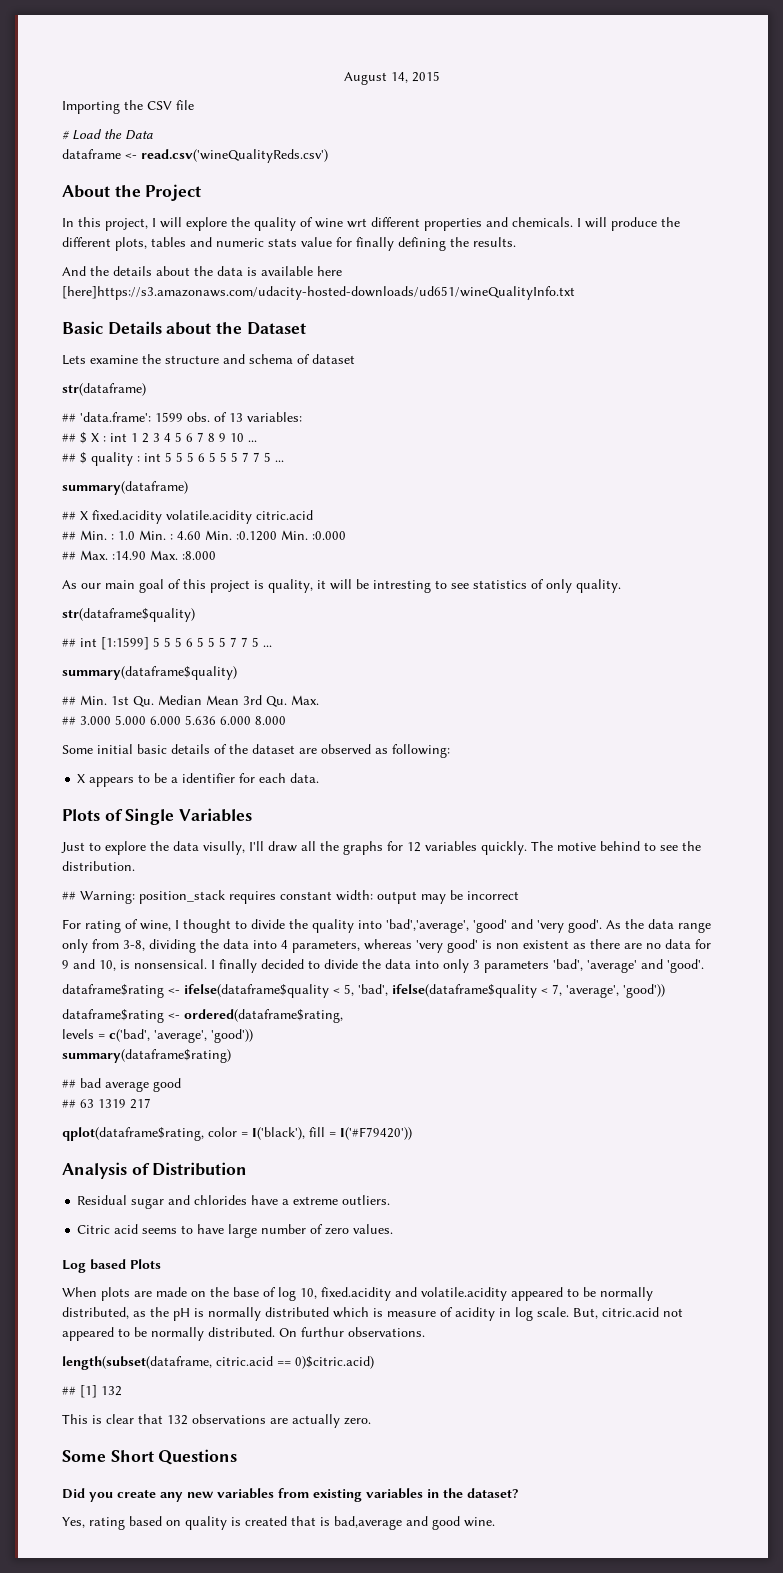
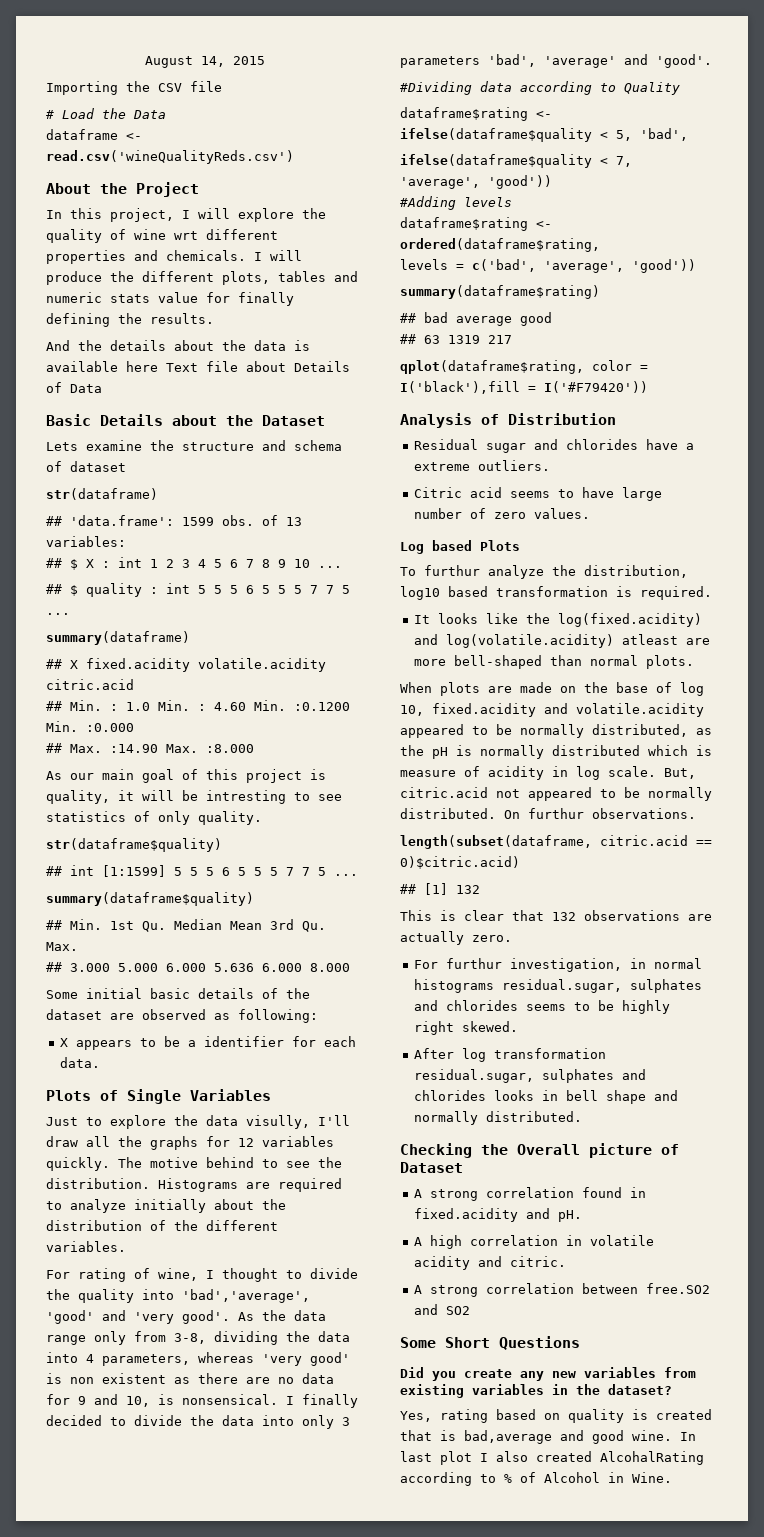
[62,286,575,300] [here]https://s3.amazonaws.com/udacity-hosted-downloads/ud651/wineQualityInfo.txt -> [166,361,350,372] [46,382,102,393] Text file about Details of Data
[62,890,519,904] // ## Warning: position_stack requires constant width: output may be incorrect -> [158,1178,342,1192] [46,1199,286,1213] [46,1220,278,1231] [46,1241,126,1252] Histograms are required to analyze initially about the distribution of the different variables.
(704, 966) none -> [399,81,680,95] // #Dividing data according to Quality
(388, 990) none -> (688, 134) //
(665, 991) none -> [399,196,512,210] // #Adding levels
[252,1127,325,1140] I('black'), fill -> [400,381,520,394] I('black'),fill
(161, 1264) none -> [400,565,688,579] [400,586,712,600] [414,613,703,627] [414,634,711,648] [414,655,695,669] // To furthur analyze the distribution, log10 based transformation is required. // It looks like the log(fixed.acidity) and log(volatile.acidity) atleast are more bell-shaped than normal plots.
(371, 1421) none -> [414,958,703,972] [414,979,703,993] [414,1000,671,1014] [414,1021,519,1035] [414,1048,607,1062] [414,1069,647,1083] [414,1090,679,1104] [414,1111,583,1125] [400,1143,679,1158] [400,1162,463,1173] [414,1187,647,1201] [414,1208,583,1222] [414,1235,655,1249] [414,1256,567,1270] [414,1283,711,1297] [414,1304,471,1315] // For furthur investigation, in normal histograms residual.sugar, sulphates and chlorides seems to be highly right skewed. // After log transformation residual.sugar, sulphates and chlorides looks in bell shape and normally distributed. // Checking the Overall picture of Dataset // A strong correlation found in fixed.acidity and pH. // A high correlation in volatile acidity and citric. // A strong correlation between free.SO2 and SO2
(495, 1522) none -> [680,1432,696,1441] [400,1451,704,1465] [400,1472,672,1486] In last plot I also created AlcohalRating according to % of Alcohol in Wine.

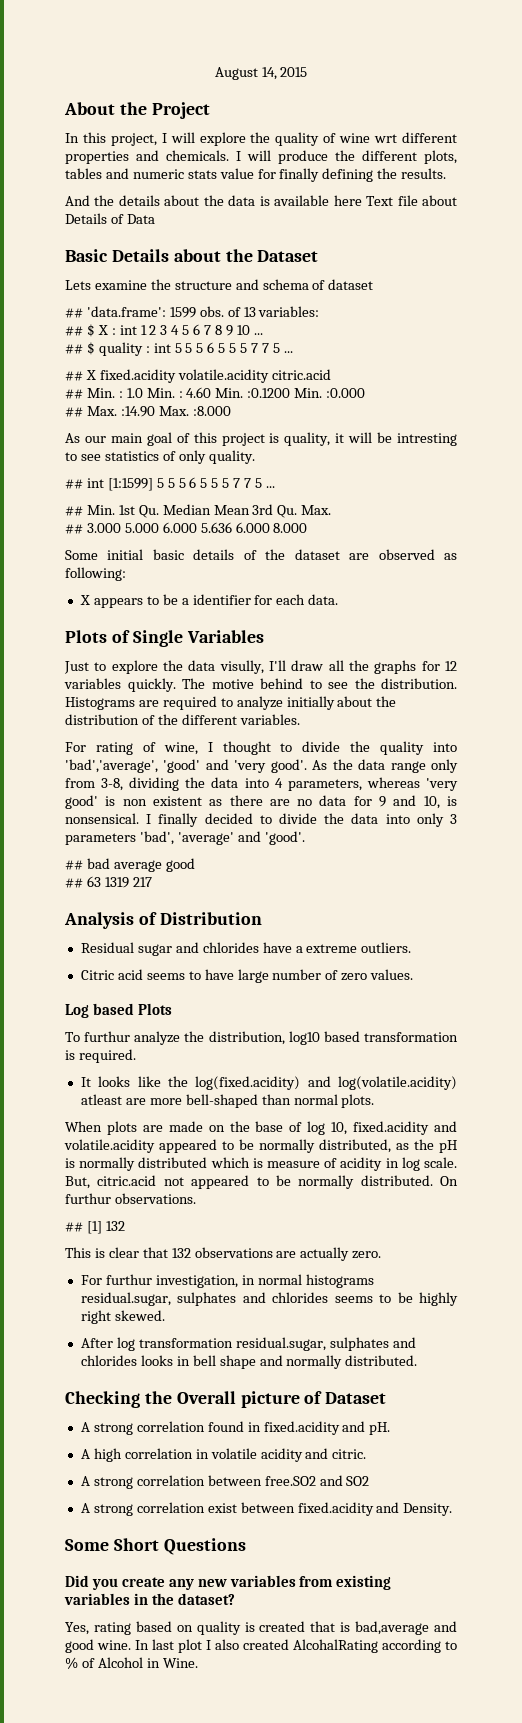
[46,81,222,95] [45,108,166,119] [46,129,142,140] [46,150,294,164] // Importing the CSV file // # Load the Data // dataframe <- read.csv('wineQualityReds.csv') -> (308, 72) none
[46,488,158,500] // str(dataframe) -> (374, 284) none
[46,631,190,645] // summary(dataframe) -> (293, 352) none
[46,838,222,852] // str(dataframe$quality) -> (255, 457) none
[46,892,254,906] // summary(dataframe$quality) -> (275, 487) none
[399,81,680,95] [400,107,552,121] [400,128,688,142] [400,154,632,168] [400,175,552,189] [399,196,512,210] [400,217,552,231] [400,238,600,252] [400,259,696,273] [400,285,600,299] // #Dividing data according to Quality // dataframe$rating <- ifelse(dataframe$quality < 5, 'bad', // ifelse(dataframe$quality < 7, 'average', 'good')) // #Adding levels // dataframe$rating <- ordered(dataframe$rating, // levels = c('bad', 'average', 'good')) // summary(dataframe$rating) -> (305, 838) none
[400,360,648,374] [400,381,648,394] // qplot(dataframe$rating, color = I('black'),fill = I('#F79420')) -> (152, 882) none
[400,835,712,849] [400,856,520,869] // length(subset(dataframe, citric.acid == 0)$citric.acid) -> (196, 1198) none
(471, 1310) none -> [80,1502,453,1516] // A strong correlation exist between fixed.acidity and Density.

